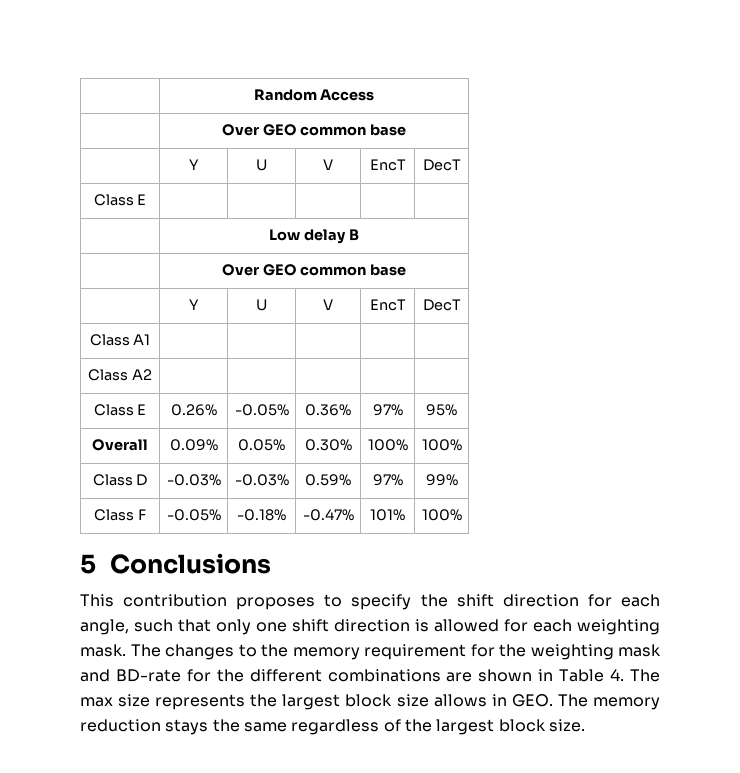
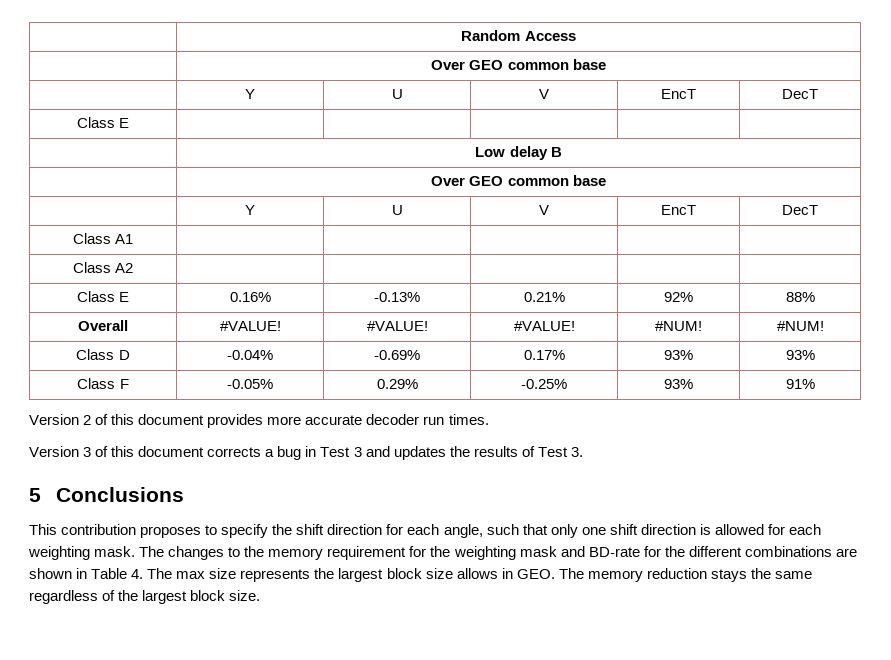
[170,404,217,416] [234,404,289,416] [305,404,351,416] [372,404,403,416] [426,404,457,416] [92,439,148,451] [169,439,218,451] [238,439,285,451] [304,439,352,451] [367,439,408,451] [421,439,462,451] [92,474,148,486] [166,474,221,486] [234,474,289,486] [305,474,351,486] [372,474,403,486] [425,474,458,486] [94,509,146,521] [166,509,221,521] [237,509,286,521] [302,509,354,521] [370,509,405,521] [421,509,462,521] 0.26% | -0.05% | 0.36% | 97% | 95% // Overall | 0.09% | 0.05% | 0.30% | 100% | 100% // Class D | -0.03% | -0.03% | 0.59% | 97% | 99% // Class F | -0.05% | -0.18% | -0.47% | 101% | 100% -> [229,292,271,302] [374,292,420,302] [523,292,565,302] [664,292,693,302] [785,292,815,302] [78,320,128,331] [219,321,281,331] [366,321,428,331] [513,321,575,331] [655,321,702,331] [776,321,824,331] [76,349,130,360] [227,350,273,360] [374,350,420,360] [523,350,565,360] [664,350,693,360] [785,350,815,360] [77,378,129,389] [227,379,273,389] [376,379,418,389] [521,379,567,389] [664,379,693,389] [785,379,815,389] [29,414,489,428] [29,446,583,460] 0.16% | -0.13% | 0.21% | 92% | 88% // Overall | #VALUE! | #VALUE! | #VALUE! | #NUM! | #NUM! // Class D | -0.04% | -0.69% | 0.17% | 93% | 93% // Class F | -0.05% | 0.29% | -0.25% | 93% | 91% // Version 2 of this document provides more accurate decoder run times. // Version 3 of this document corrects a bug in Test 3 and updates the results of Test 3.

